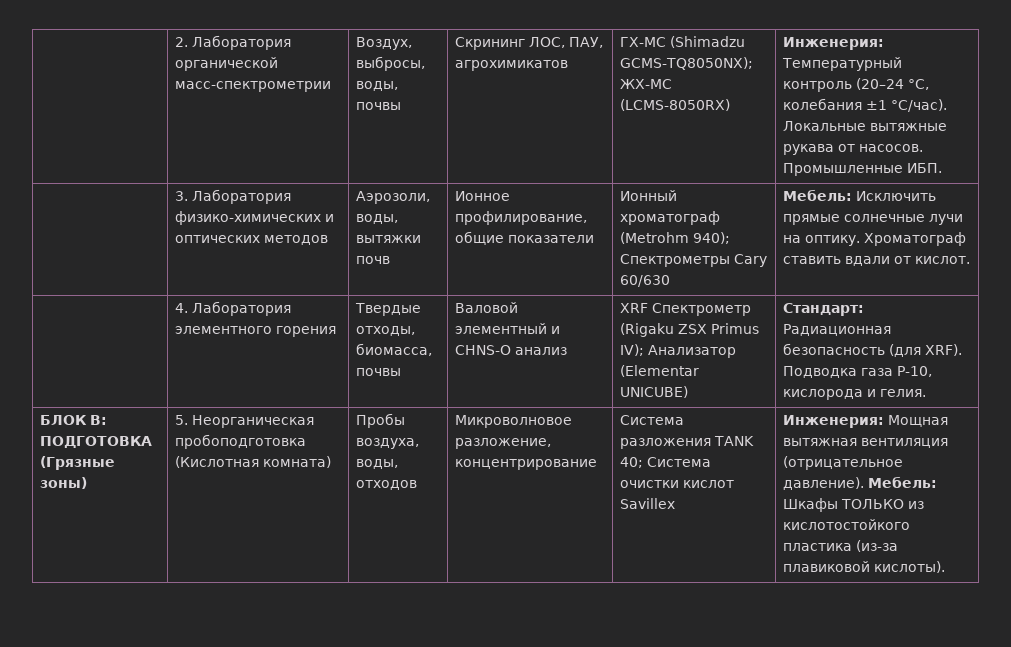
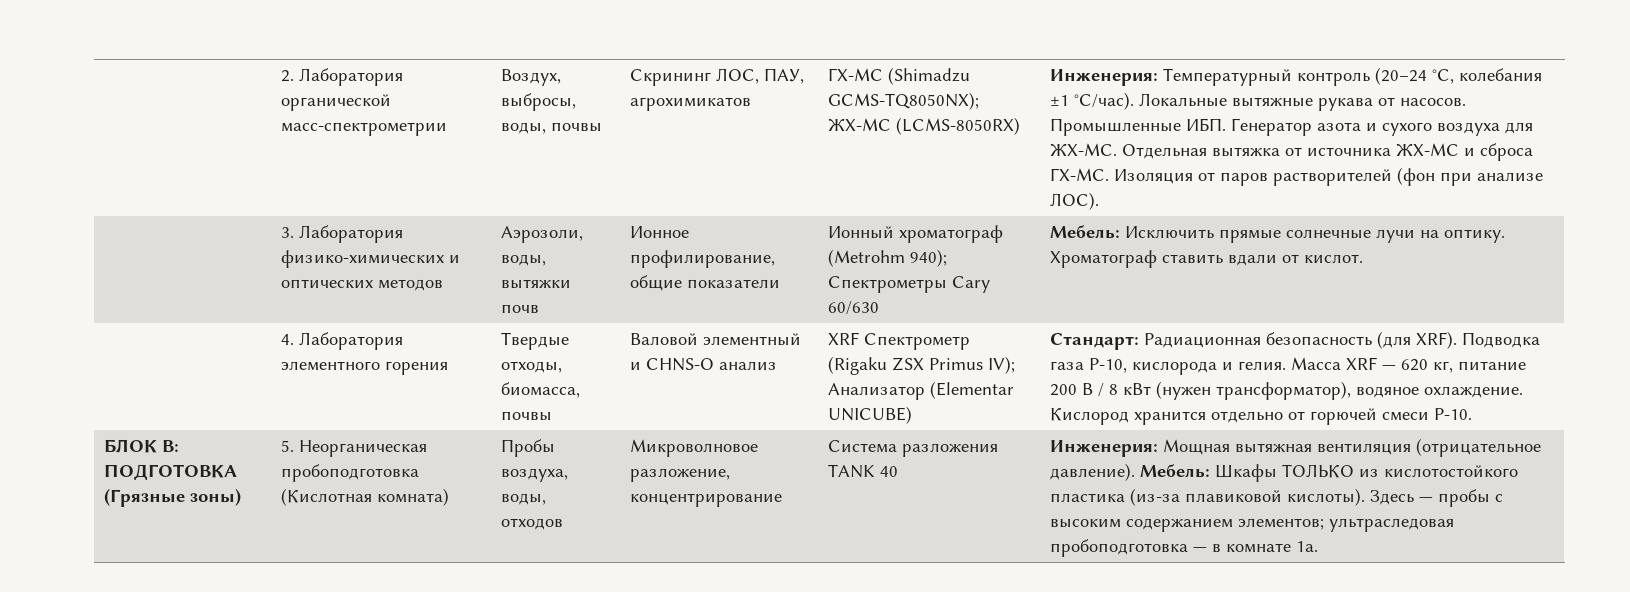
(943, 168) none -> [1230,118,1533,136] [1049,143,1533,161] [1049,167,1543,186] [1049,192,1099,210] Генератор азота и сухого воздуха для ЖХ-МС. Отдельная вытяжка от источника ЖХ-МС и сброса ГХ-МС. Изоляция от паров растворителей (фон при анализе ЛОС).
(927, 393) none -> [1290,357,1526,373] [1049,381,1523,400] [1049,408,1472,425] Масса XRF — 620 кг, питание 200 В / 8 кВт (нужен трансформатор), водяное охлаждение. Кислород хранится отдельно от горючей смеси P-10.
[620,457,712,468] [620,480,735,488] [620,498,676,509] 40; Система очистки кислот Savillex -> [879,466,898,477] 40
(946, 567) none -> [1369,489,1503,507] [1049,518,1454,532] [1049,539,1318,557] Здесь — пробы с высоким содержанием элементов; ультраследовая пробоподготовка — в комнате 1а.

